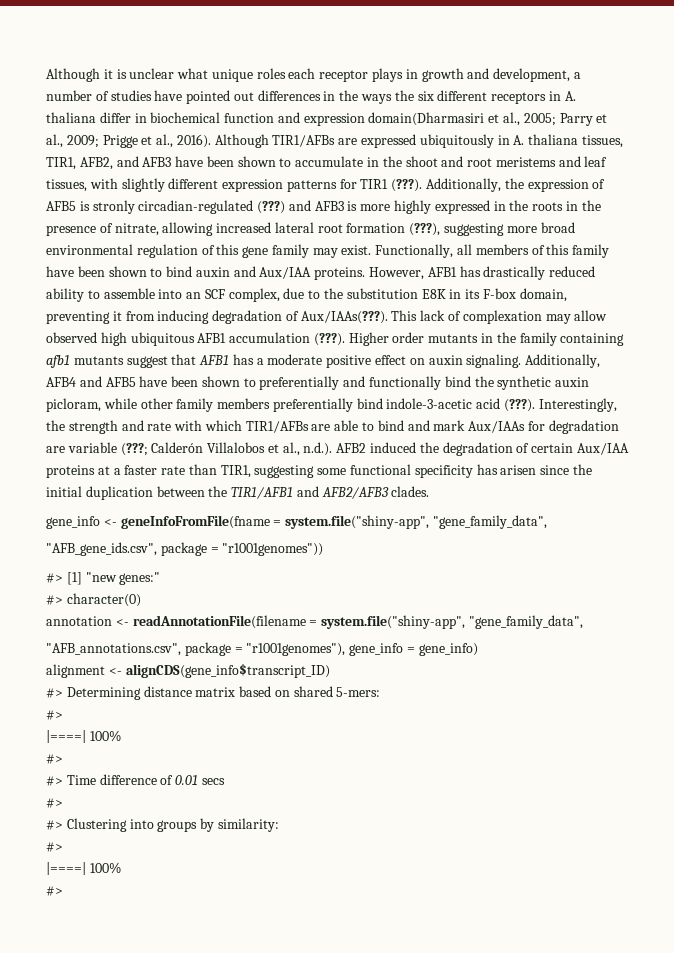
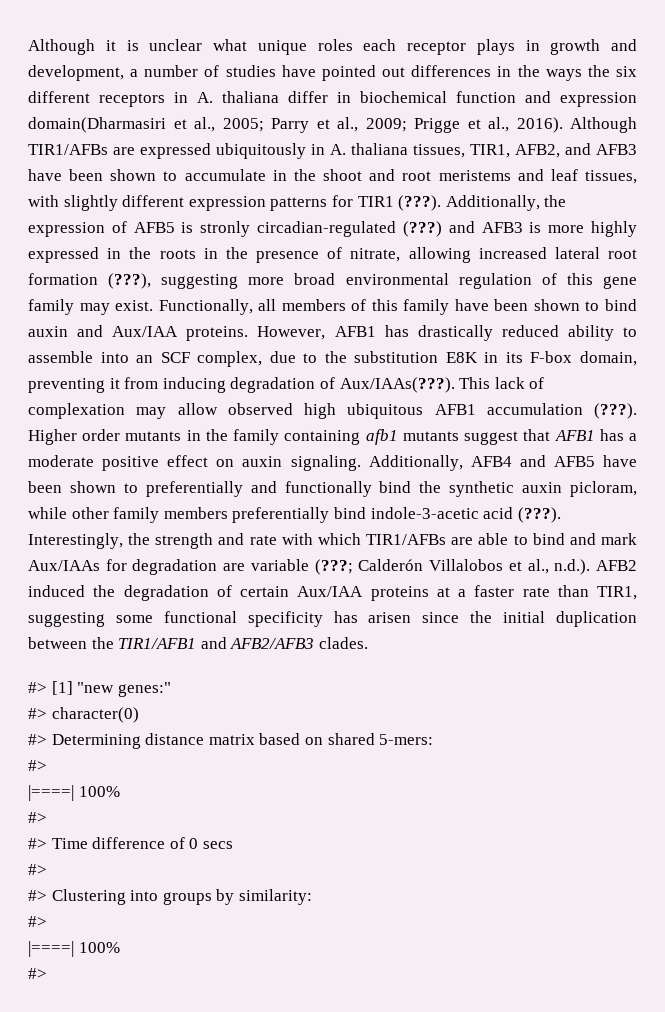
[46,515,547,529] [46,542,324,556] // gene_info <- geneInfoFromFile(fname = system.file("shiny-app", "gene_family_data", // "AFB_gene_ids.csv", package = "r1001genomes")) -> (368, 643) none
[46,615,583,629] [46,642,478,656] [46,663,330,678] // annotation <- readAnnotationFile(filename = system.file("shiny-app", "gene_family_data", // "AFB_annotations.csv", package = "r1001genomes"), gene_info = gene_info) // alignment <- alignCDS(gene_info$transcript_ID) -> (139, 715) none
[175,775,199,785] 0.01 -> [189,838,199,849] 0

